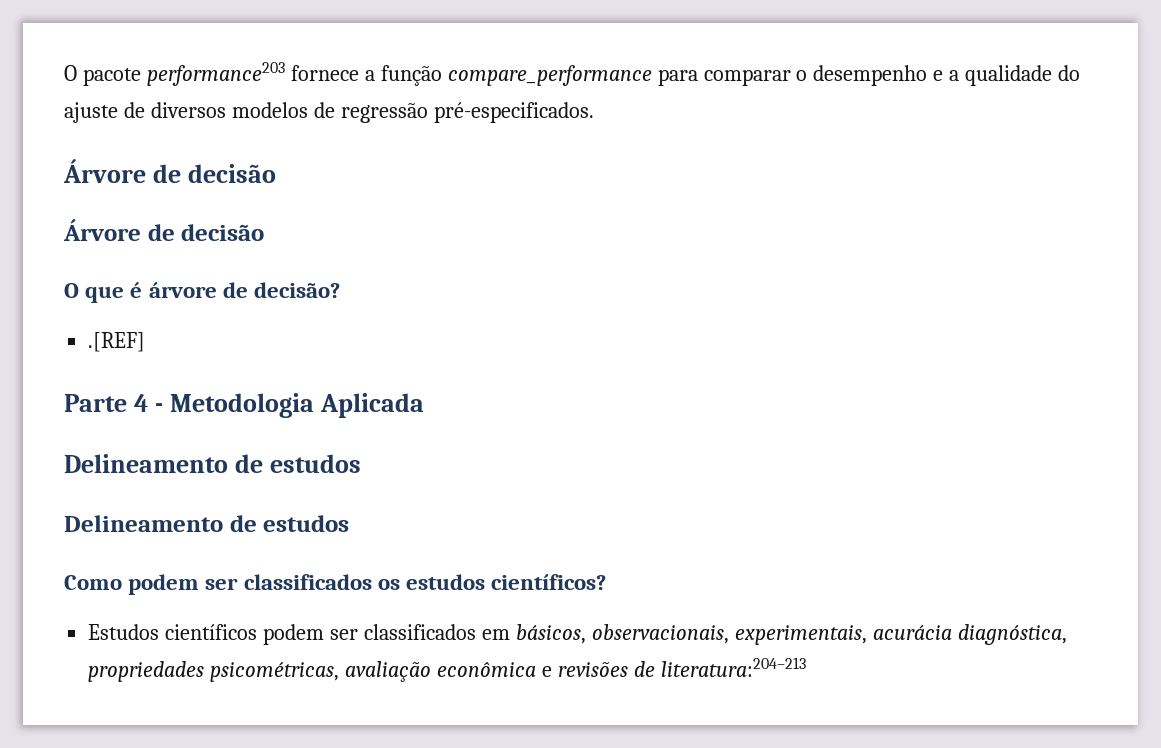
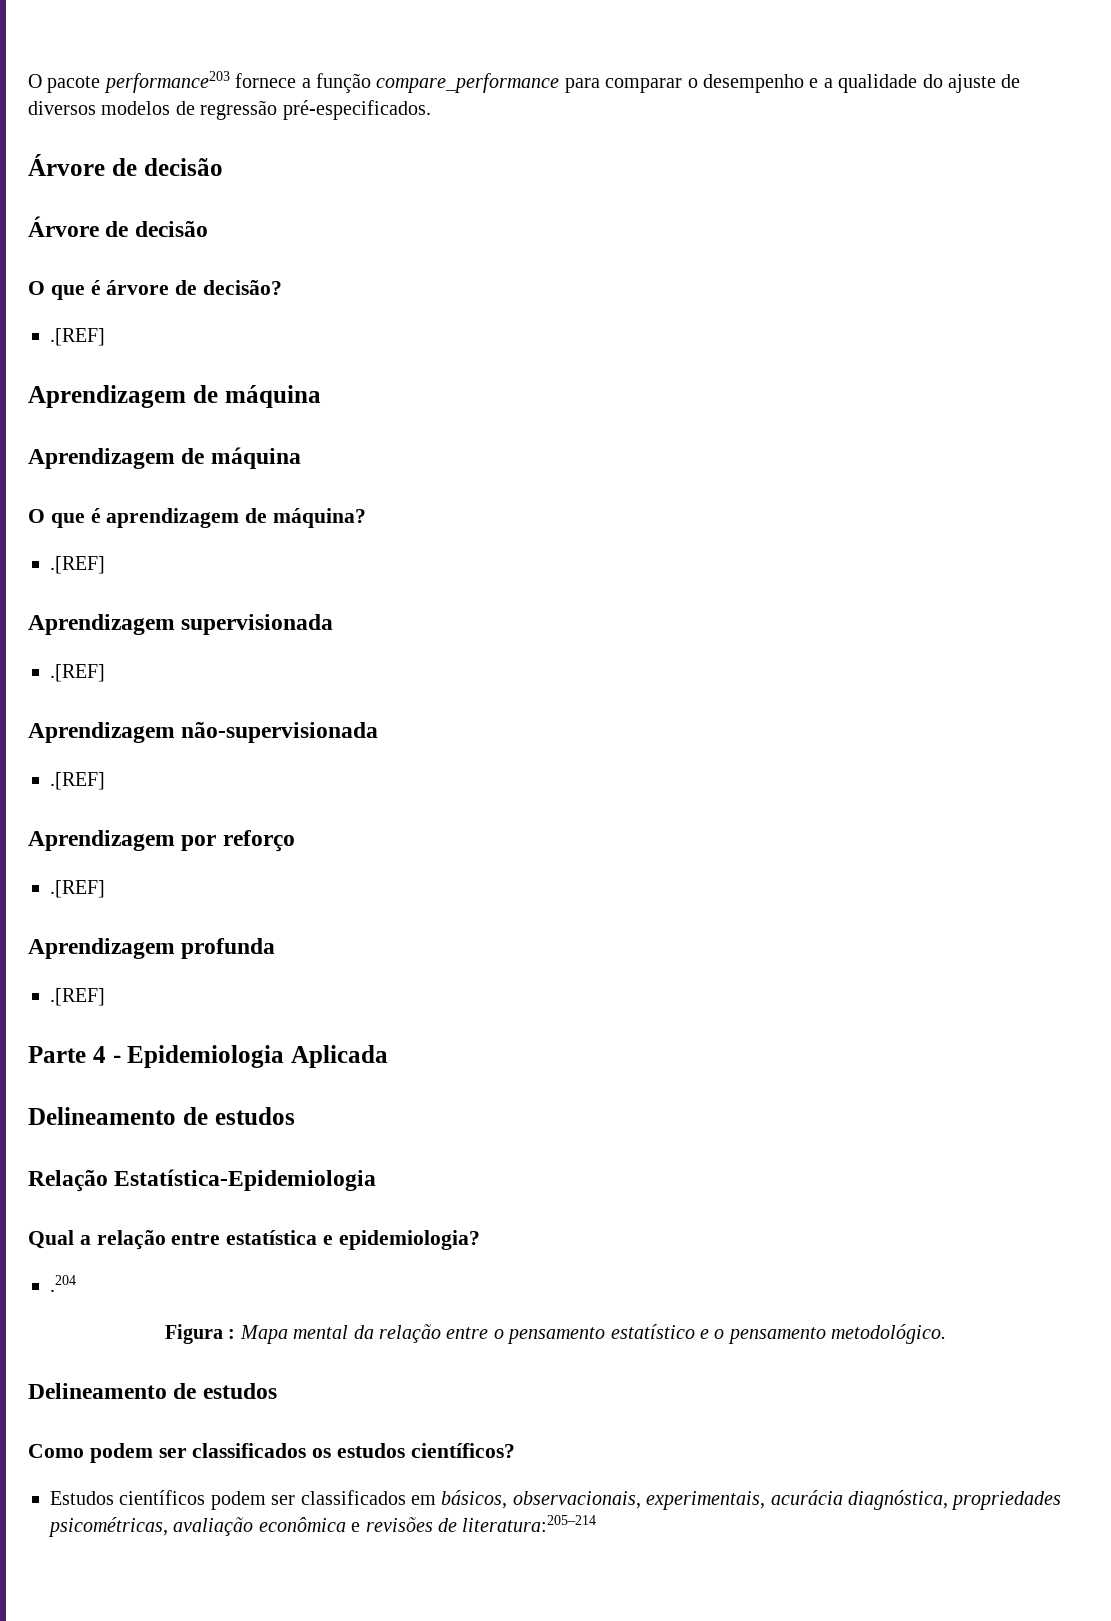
(146, 342) none -> [28,385,321,408] [28,447,301,469] [28,508,367,528] [50,556,105,574] [28,614,334,635] [50,664,105,682] [28,722,379,743] [50,772,105,790] [28,830,295,852] [50,880,105,898] [28,938,276,959] [50,988,105,1006] // Aprendizagem de máquina // Aprendizagem de máquina // O que é aprendizagem de máquina? // .[REF] // Aprendizagem supervisionada // .[REF] // Aprendizagem não-supervisionada // .[REF] // Aprendizagem por reforço // .[REF] // Aprendizagem profunda // .[REF]
[169,393,314,418] Metodologia -> [127,1045,285,1068] Epidemiologia
(361, 463) none -> [28,1169,377,1192] [28,1230,480,1250] [50,1275,76,1292] [164,1324,947,1344] // Relação Estatística-Epidemiologia // Qual a relação entre estatística e epidemiologia? // .204 // Figura : Mapa mental da relação entre o pensamento estatístico e o pensamento metodológico.
[660,657,806,677] literatura:204–213 -> [462,1515,597,1532] literatura:205–214

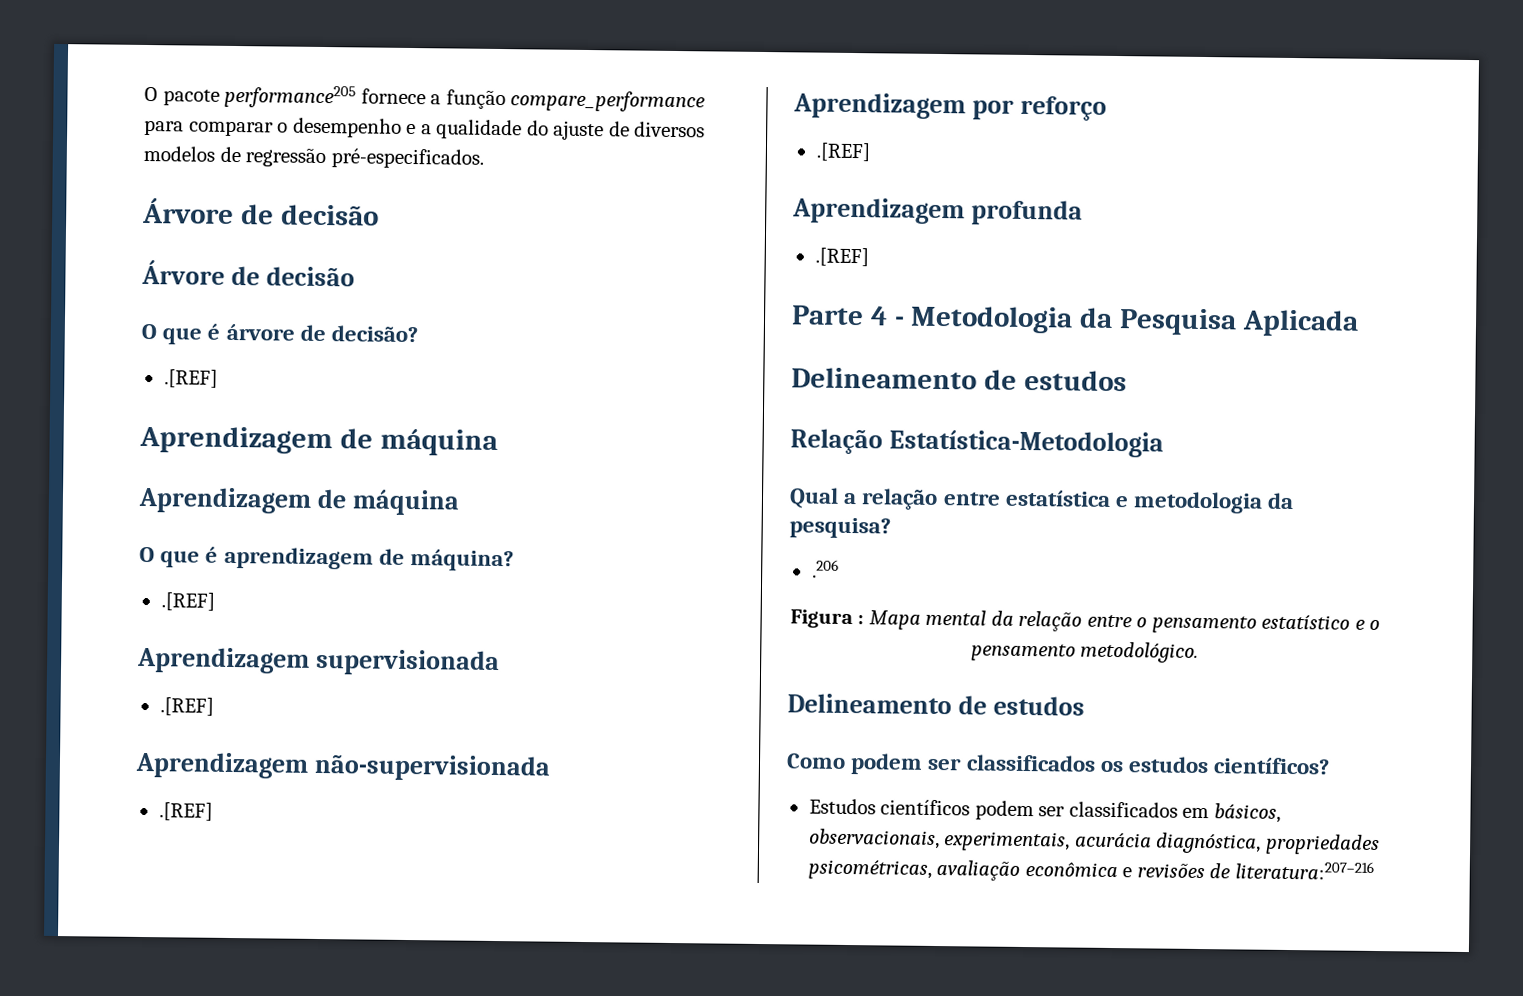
[103,71,230,93] performance203 -> [224,84,357,109] performance205
[127,1045,285,1068] Epidemiologia -> [910,305,1238,336] Metodologia da Pesquisa
[114,1169,377,1191] Estatística-Epidemiologia -> [888,429,1164,458] Estatística-Metodologia
[338,1230,480,1250] [50,1275,76,1292] epidemiologia? // .204 -> [1133,491,1295,514] [789,517,891,539] [811,559,839,578] metodologia da pesquisa? // .206
[462,1515,597,1532] literatura:205–214 -> [1234,860,1374,880] literatura:207–216

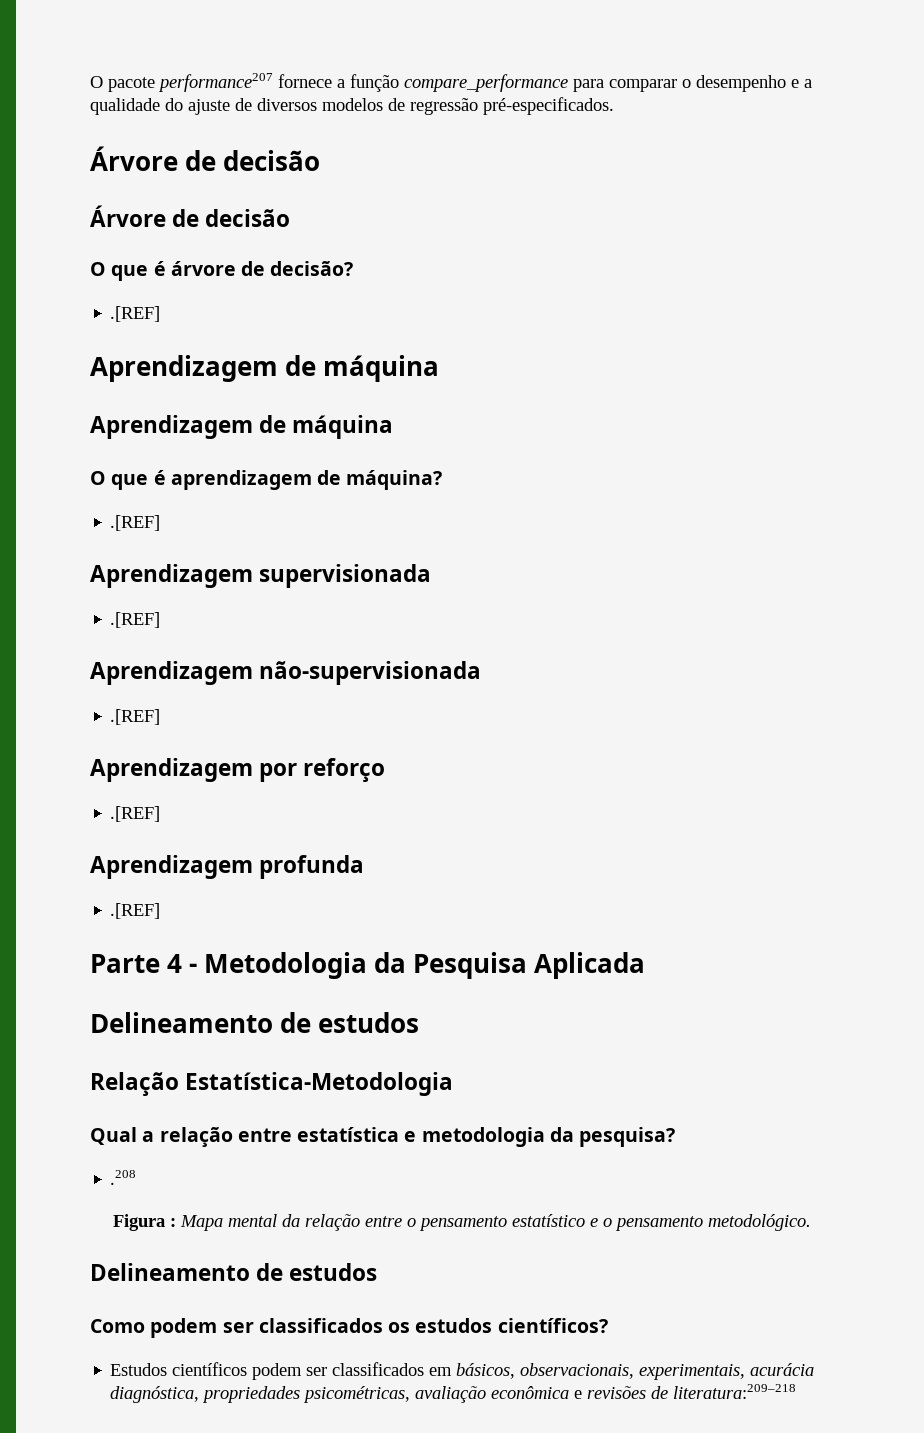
[224,84,357,109] performance205 -> [158,73,273,92] performance207
[811,559,839,578] .206 -> [110,1170,137,1185] .208
[1234,860,1374,880] literatura:207–216 -> [673,1384,797,1399] literatura:209–218

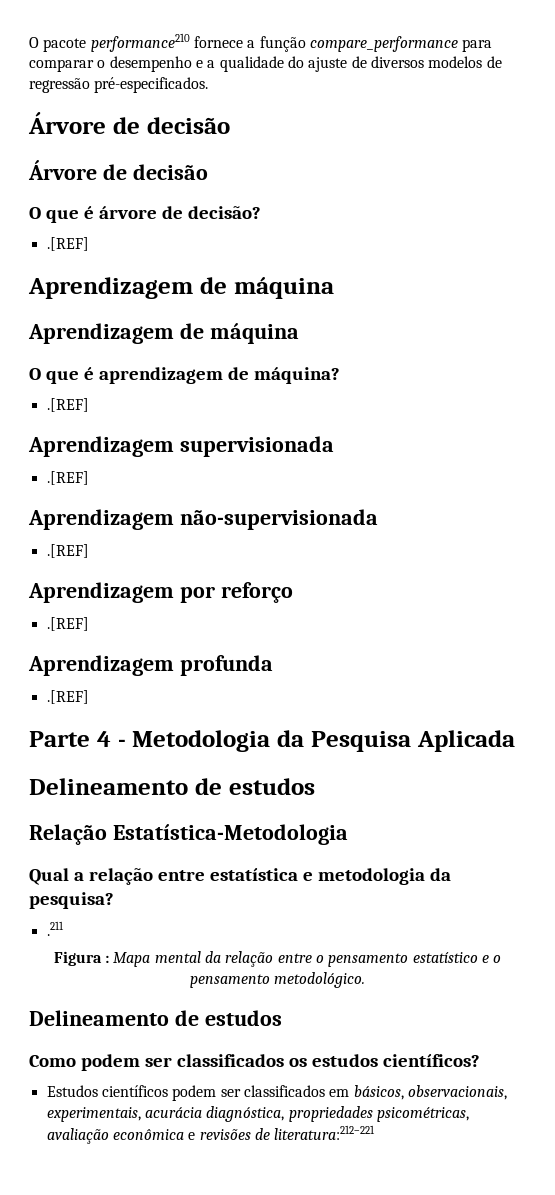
[158,73,273,92] performance207 -> [90,33,190,52] performance210
[110,1170,137,1185] .208 -> [46,921,64,936] .211
[673,1384,797,1399] literatura:209–218 -> [274,1125,376,1140] literatura:212–221

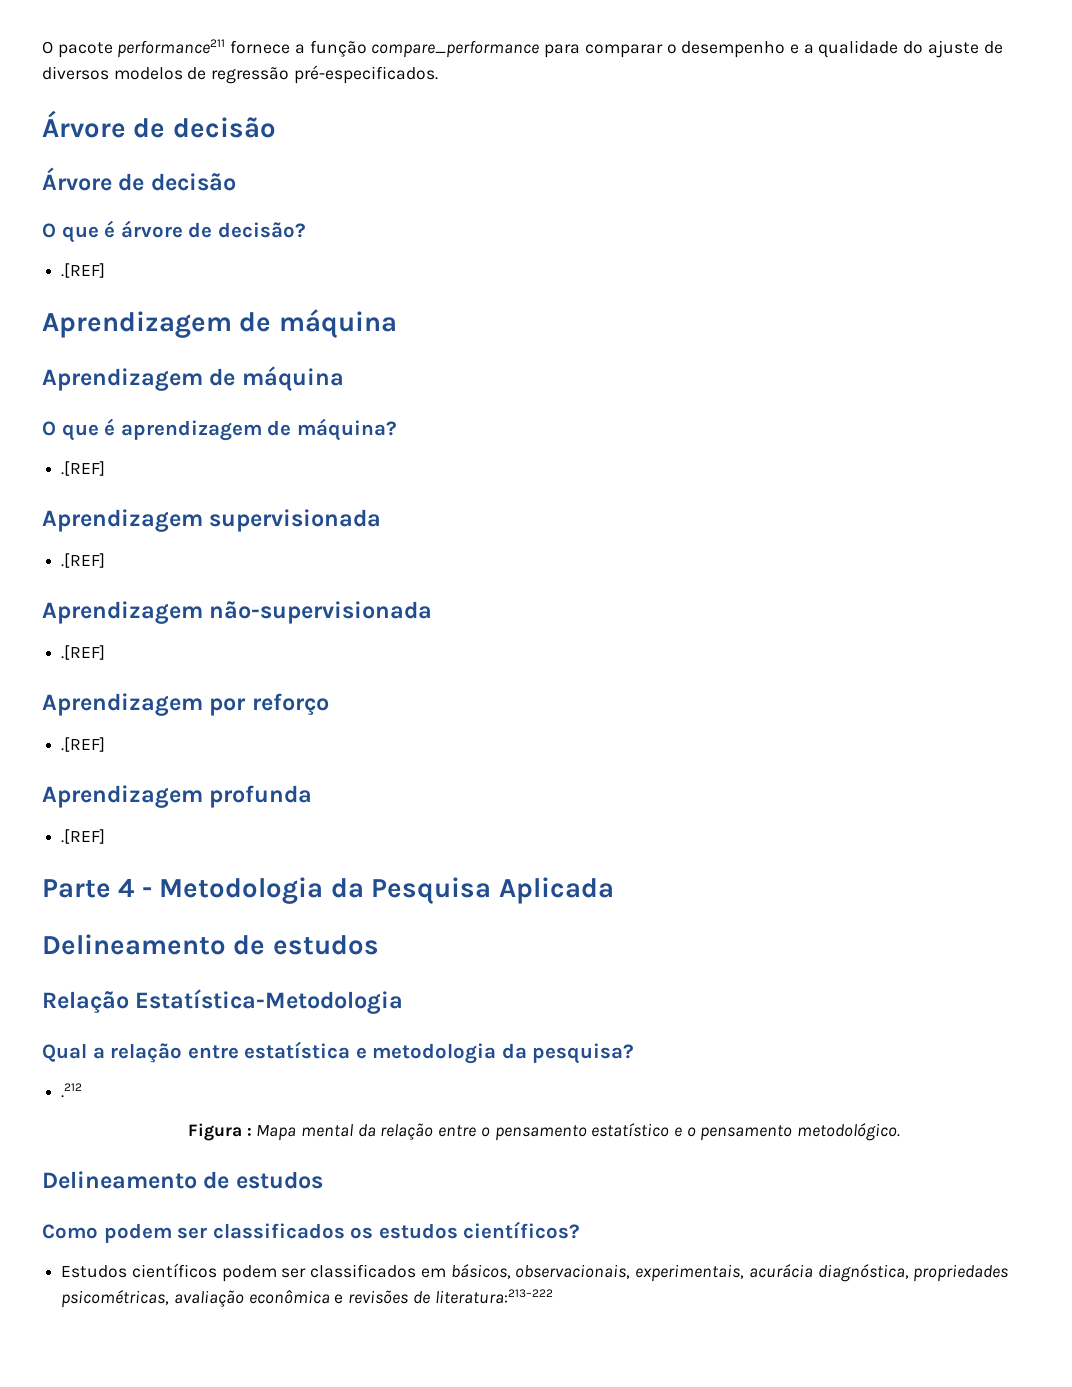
[90,33,190,52] performance210 -> [117,39,226,58] performance211
[46,921,64,936] .211 -> [61,1083,83,1098] .212
[274,1125,376,1140] literatura:212–221 -> [434,1289,553,1304] literatura:213–222

